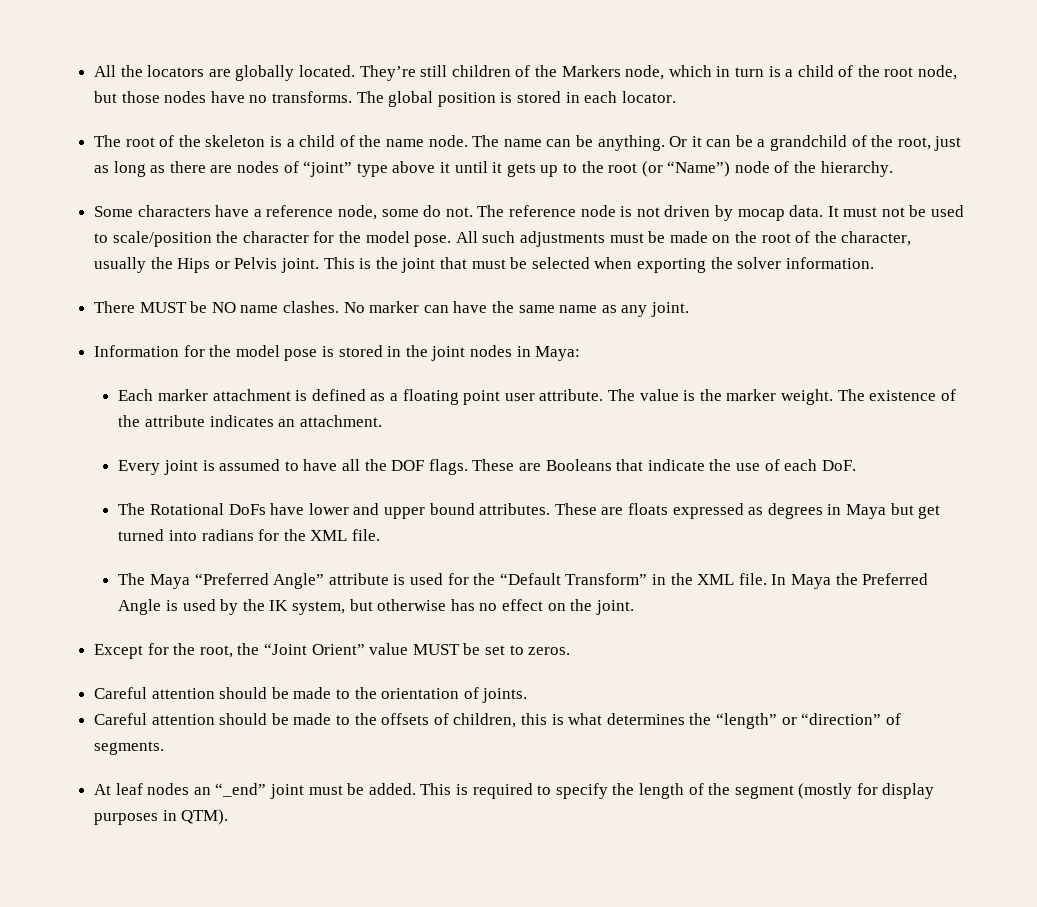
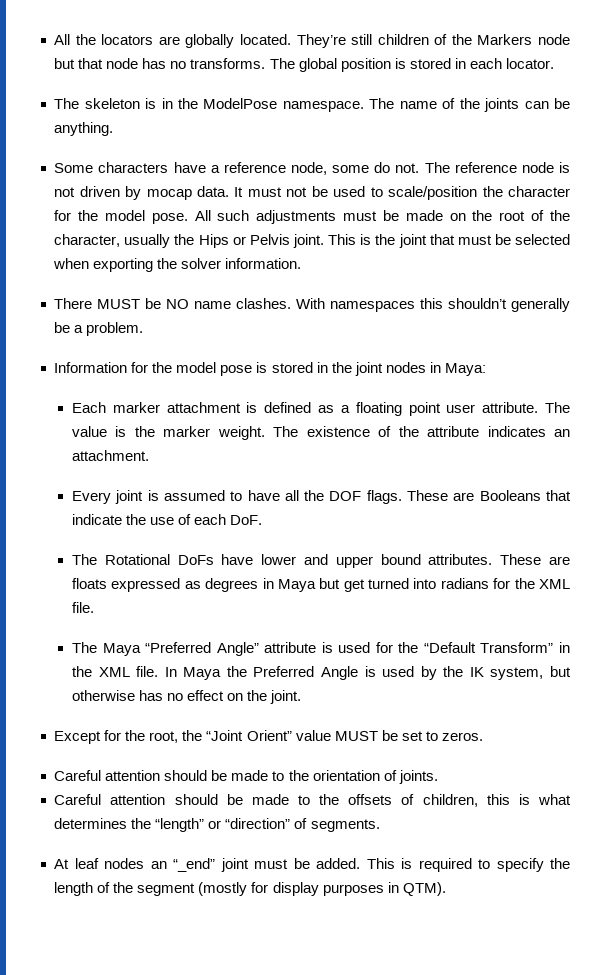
[625,65,958,80] [94,91,245,103] node, which in turn is a child of the root node, but those nodes have -> [538,34,570,45] [54,58,167,69] node but that node has
[125,135,962,151] [94,161,893,177] root of the skeleton is a child of the name node. The name can be anything. Or it can be a grandchild of the root, just as long as there are nodes of “joint” type above it until it gets up to the root (or “Name”) node of the hierarchy. -> [84,98,571,112] [54,122,114,136] skeleton is in the ModelPose namespace. The name of the joints can be anything.
[343,301,689,317] No marker can have the same name as any joint. -> [296,298,570,312] [54,322,144,336] With namespaces this shouldn’t generally be a problem.

